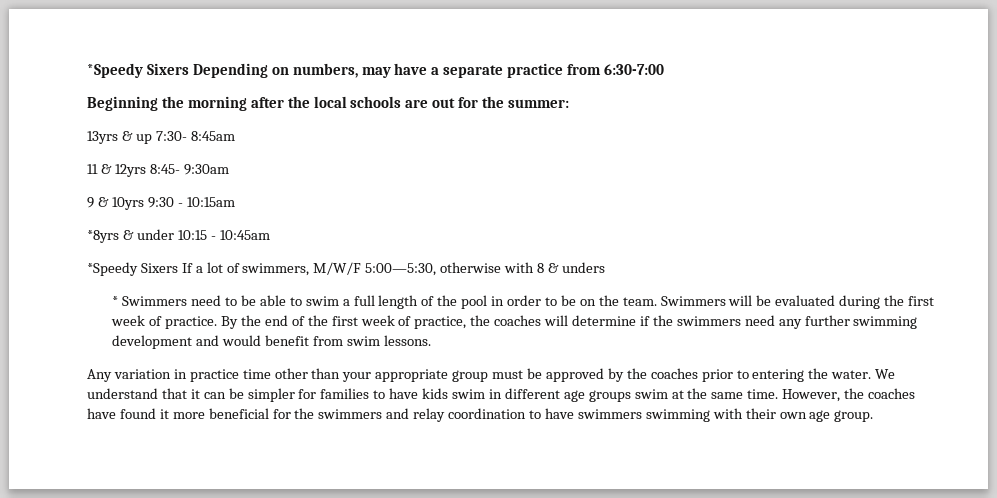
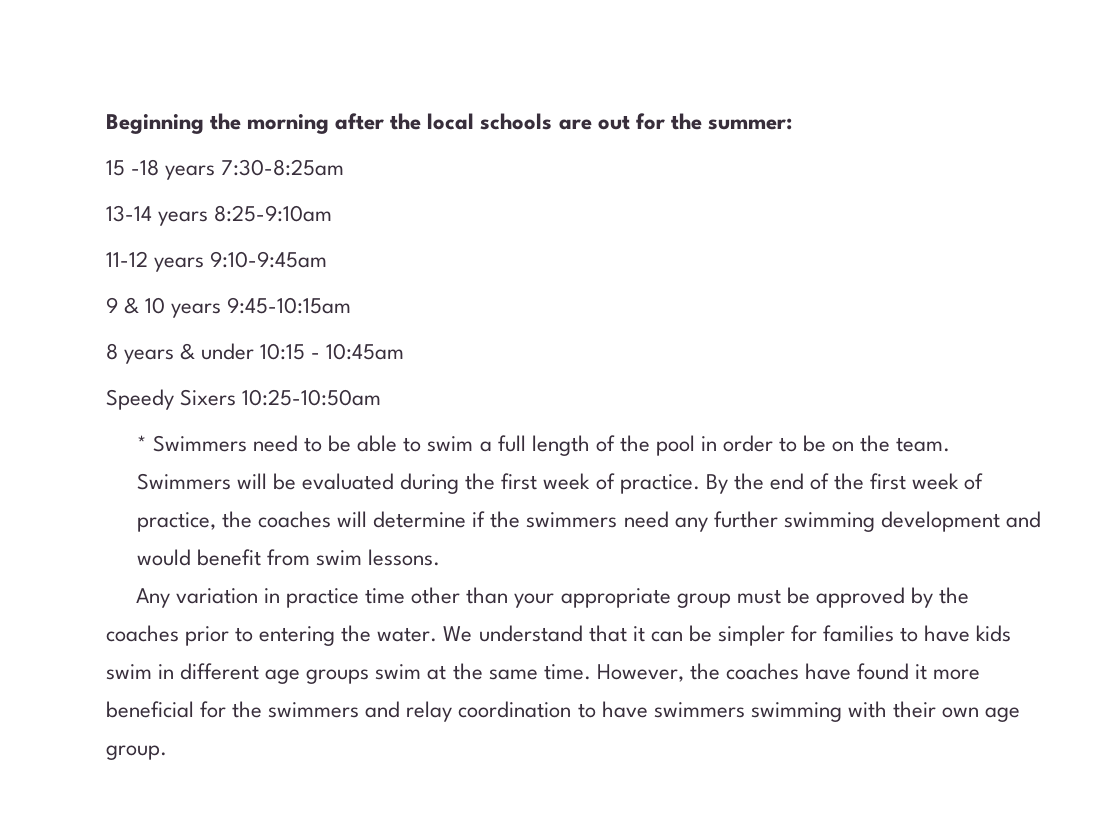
[87,63,665,78] *Speedy Sixers Depending on numbers, may have a separate practice from 6:30-7:00 // -> (106, 124) none
[87,131,235,144] [87,164,229,177] [87,197,235,210] [87,230,119,243] 13yrs & up 7:30- 8:45am // 11 & 12yrs 8:45- 9:30am // 9 & 10yrs 9:30 - 10:15am // *8yrs -> [106,159,345,180] [106,205,333,226] [106,251,328,272] [106,297,352,318] [106,343,175,364] 15 -18 years 7:30-8:25am // 13-14 years 8:25-9:10am // 11-12 years 9:10-9:45am // 9 & 10 years 9:45-10:15am // 8 years
[87,262,605,276] *Speedy Sixers If a lot of swimmers, M/W/F 5:00—5:30, otherwise with 8 & unders -> [106,389,382,410] Speedy Sixers 10:25-10:50am

